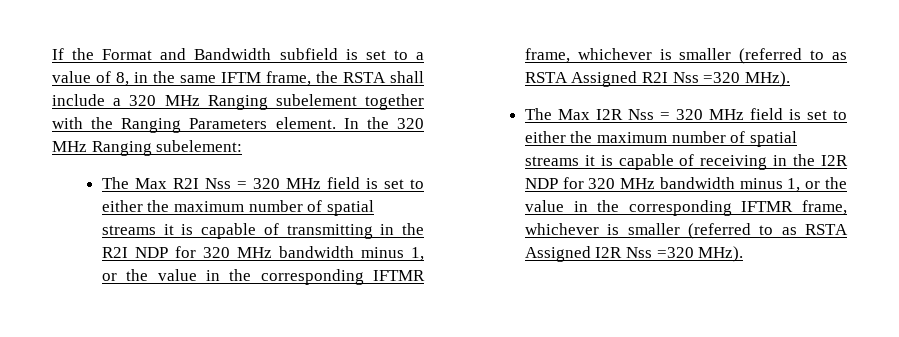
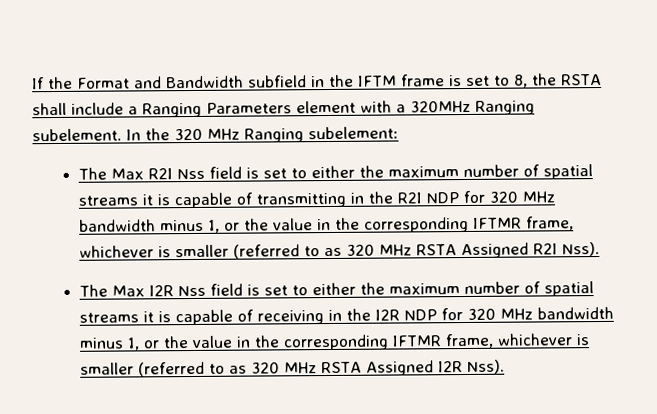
[345,49,424,60] [52,71,311,86] is set to a value of 8, in the same IFTM frame, -> [311,74,528,88] in the IFTM frame is set to 8,
[129,94,424,110] [52,117,336,133] 320 MHz Ranging subelement together with the Ranging Parameters element. -> [142,100,535,118] [32,128,122,142] Ranging Parameters element with a 320MHz Ranging subelement.
[236,178,321,189] = 320 MHz -> (206, 174) none
(847, 56) none -> [346,244,413,256] 320 MHz
[672,71,790,87] Nss =320 MHz). -> [562,242,601,257] Nss).
[659,109,744,120] = 320 MHz -> (207, 291) none
(797, 231) none -> [251,362,318,374] 320 MHz
[626,246,744,262] Nss =320 MHz). -> [467,359,506,374] Nss).

